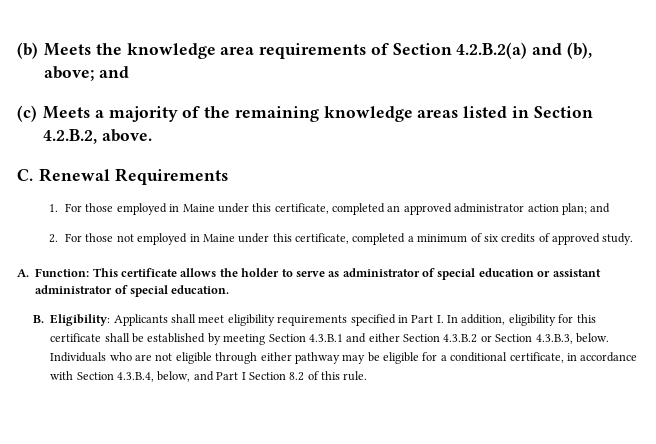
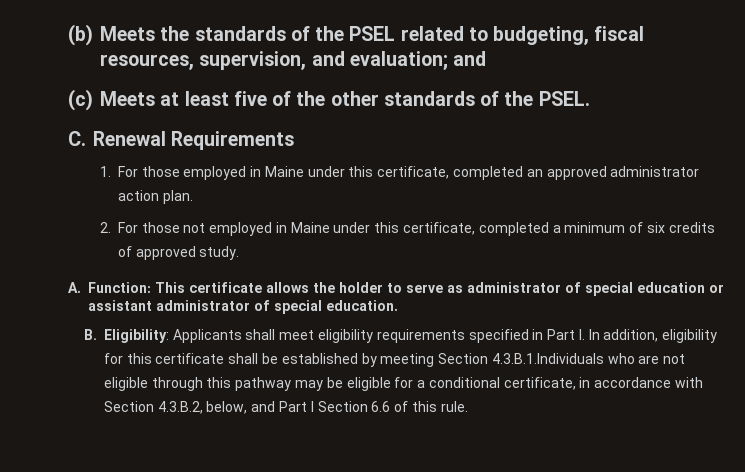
[126,42,592,59] [44,66,129,81] [17,105,593,122] [43,129,152,144] knowledge area requirements of Section 4.2.B.2(a) and (b), above; and // (c) Meets a majority of the remaining knowledge areas listed in Section 4.2.B.2, above. -> [194,26,645,45] [100,51,487,70] [68,89,590,111] standards of the PSEL related to budgeting, fiscal resources, supervision, and evaluation; and // (c) Meets at least five of the other standards of the PSEL.
[561,203,611,215] plan; and -> [162,190,193,204] plan.
[308,333,609,344] [50,352,107,362] 4.3.B.1 and either Section 4.3.B.2 or Section 4.3.B.3, below. Individuals -> [491,353,604,364] 4.3.B.1.Individuals
[260,352,292,361] either -> [206,377,232,388] this
[117,372,155,382] 4.3.B.4, -> [157,401,203,414] 4.3.B.2,
[289,372,305,381] 8.2 -> [371,401,391,412] 6.6

